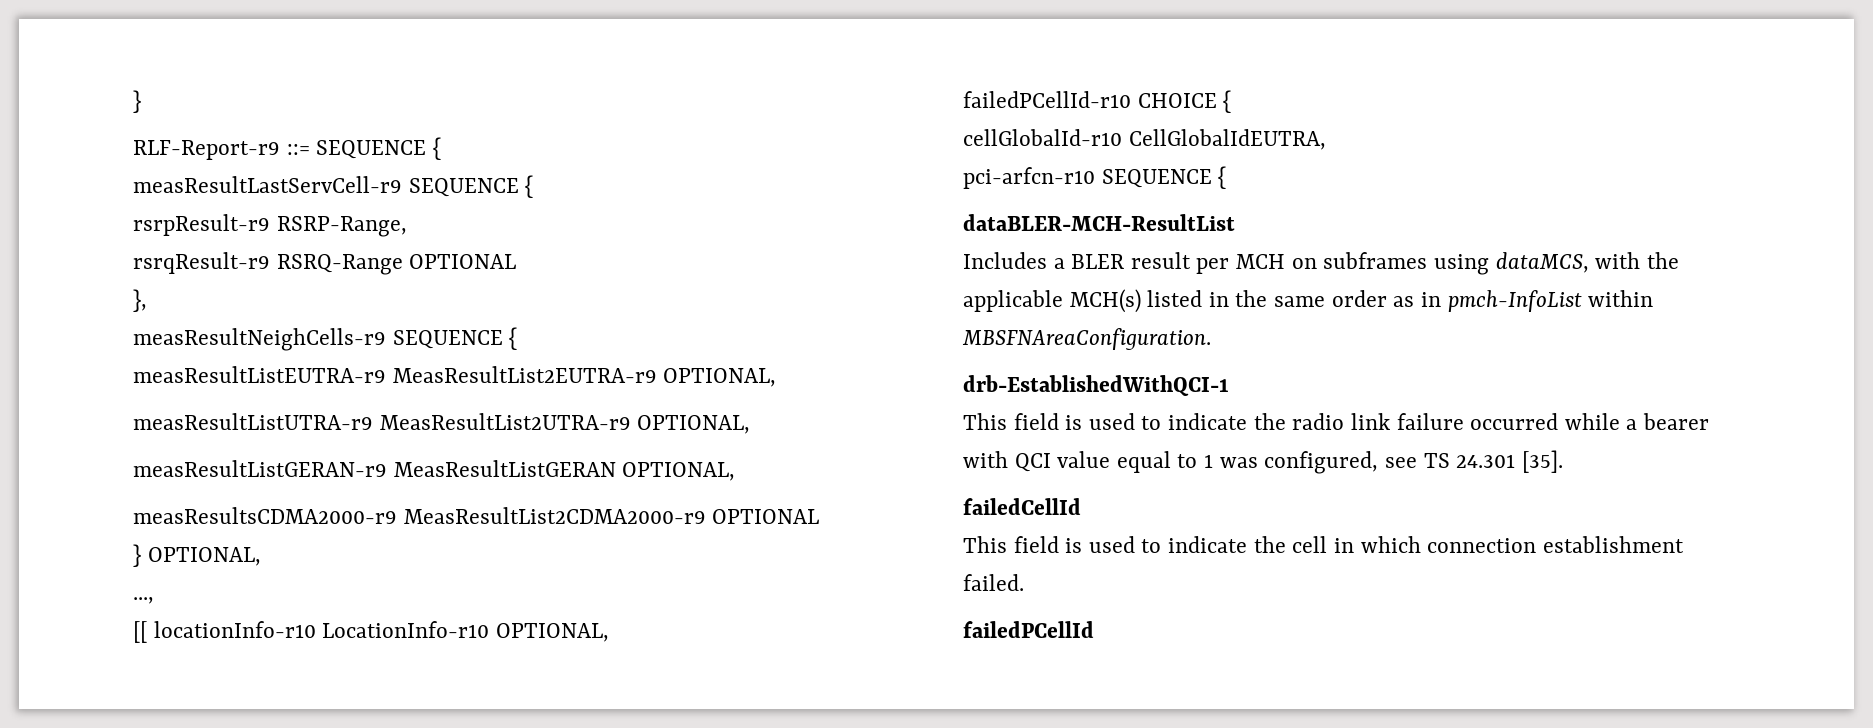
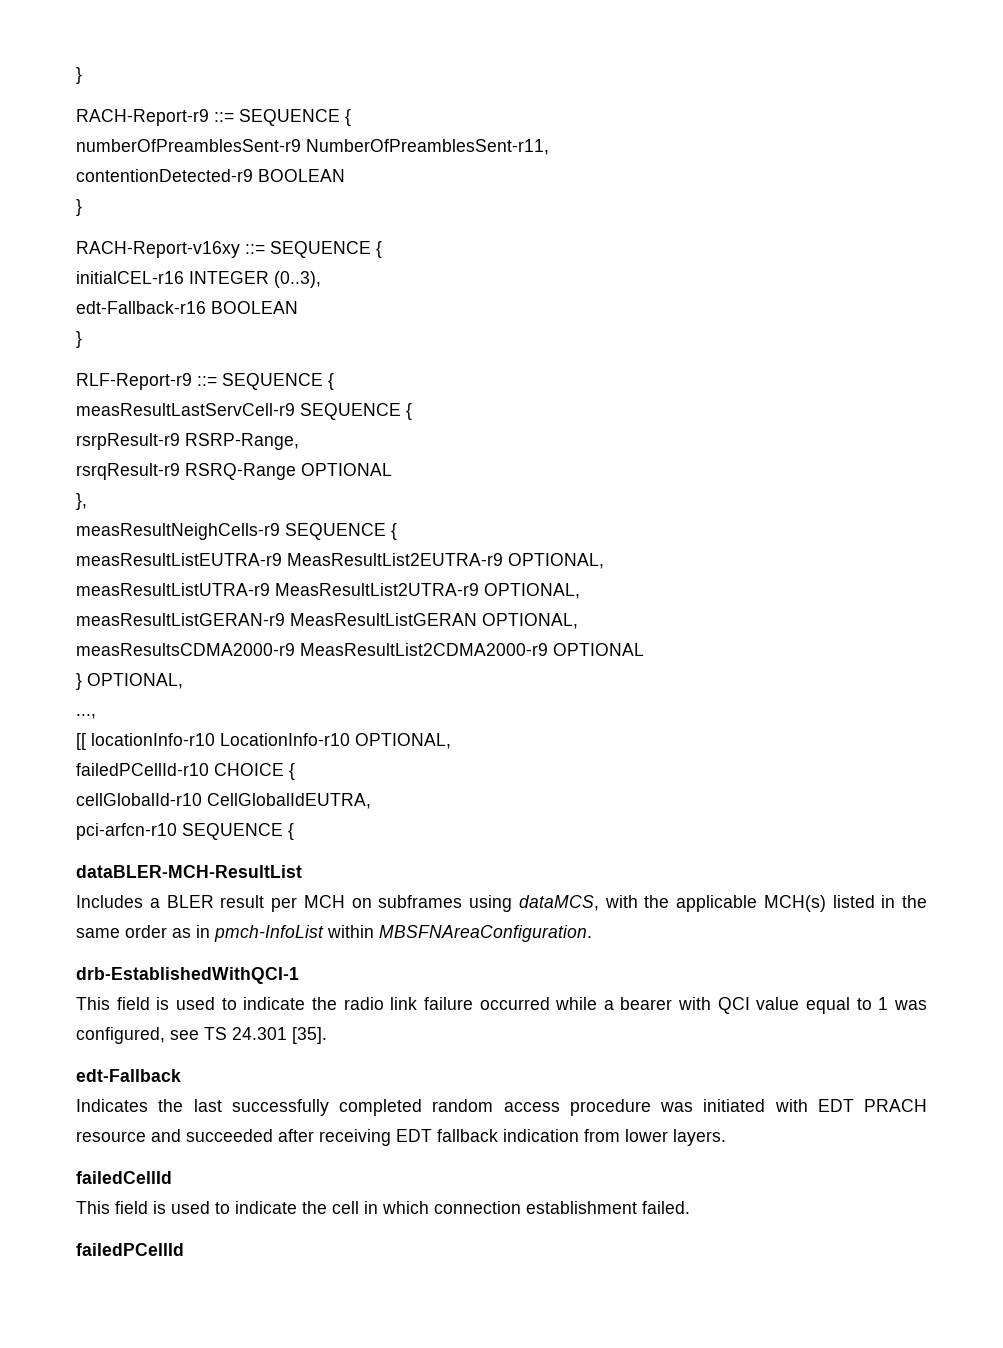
[133,90,141,113] } -> [76,67,82,84] [76,109,351,126] [76,139,549,155] [76,169,345,182] [76,199,82,216] [76,241,382,258] [76,271,321,288] [76,301,298,314] [76,331,82,348] } // RACH-Report-r9 ::= SEQUENCE { // numberOfPreamblesSent-r9 NumberOfPreamblesSent-r11, // contentionDetected-r9 BOOLEAN // } // RACH-Report-v16xy ::= SEQUENCE { // initialCEL-r16 INTEGER (0..3), // edt-Fallback-r16 BOOLEAN // }
(1563, 461) none -> [76,1069,181,1082] [76,1099,927,1116] [76,1129,726,1146] // edt-Fallback // Indicates the last successfully completed random access procedure was initiated with EDT PRACH resource and succeeded after receiving EDT fallback indication from lower layers.

